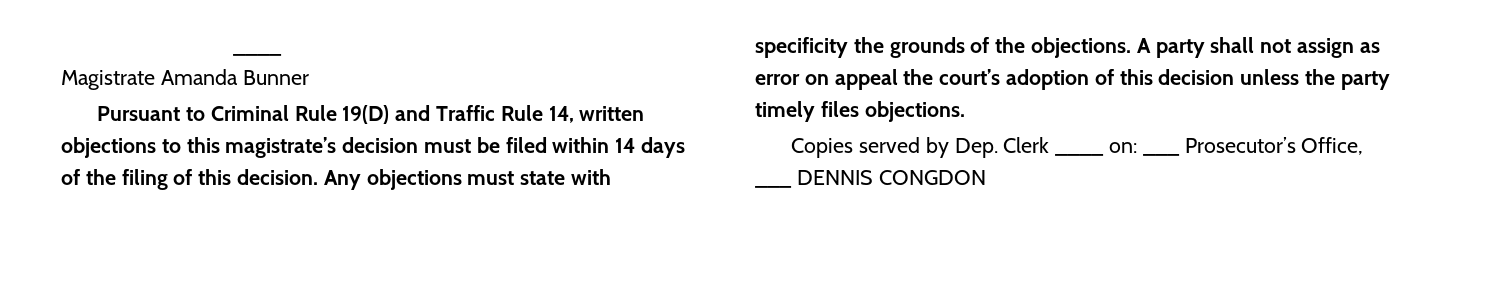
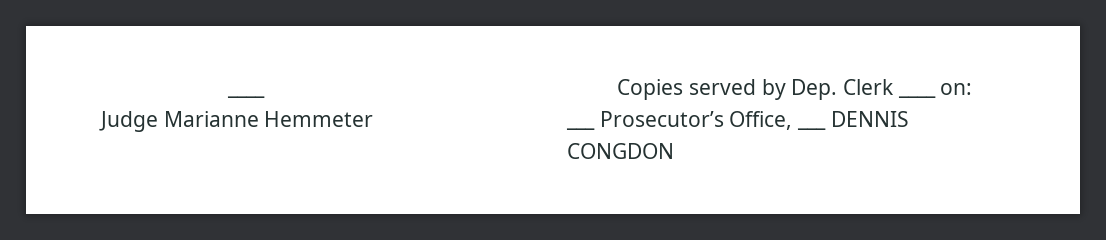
[61,69,309,90] [97,105,645,124] [61,137,686,158] [61,169,612,190] [755,37,1380,58] [755,69,1390,90] [755,101,965,122] Magistrate Amanda Bunner // Pursuant to Criminal Rule 19(D) and Traffic Rule 14, written objections to this magistrate’s decision must be filed within 14 days of the filing of this decision. Any objections must state with specificity the grounds of the objections. A party shall not assign as error on appeal the court’s adoption of this decision unless the party timely files objections. -> [99,111,374,132] Judge Marianne Hemmeter

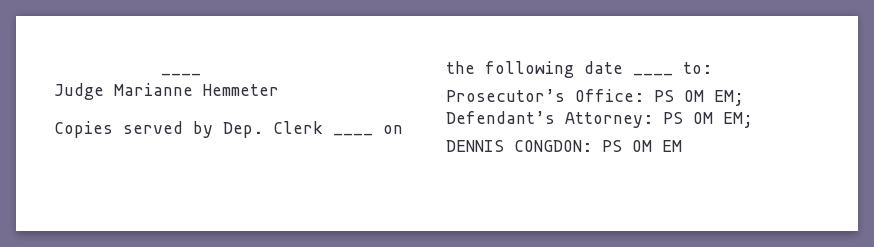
[940,83,973,95] [566,127,595,130] [599,111,827,130] [830,111,909,127] [567,143,674,159] on: ___ Prosecutor’s Office, ___ DENNIS CONGDON -> [383,125,403,134] [446,61,712,78] [446,89,744,106] [446,111,753,128] [446,140,682,152] on the following date ____ to: // Prosecutor’s Office: PS OM EM; Defendant’s Attorney: PS OM EM; // DENNIS CONGDON: PS OM EM

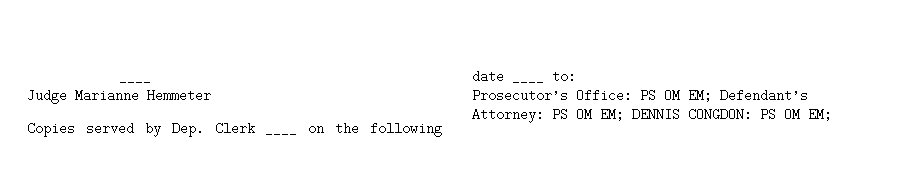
(753, 120) // -> (624, 114) none
[662,140,682,152] EM -> [808,108,832,121] EM;

